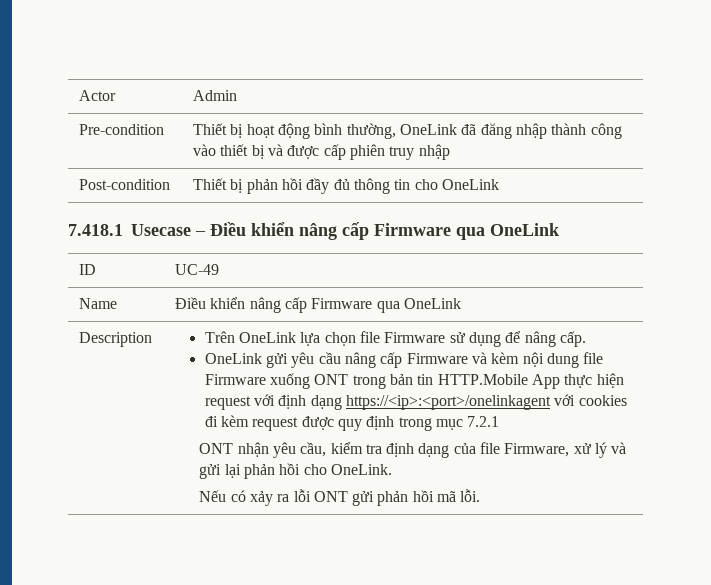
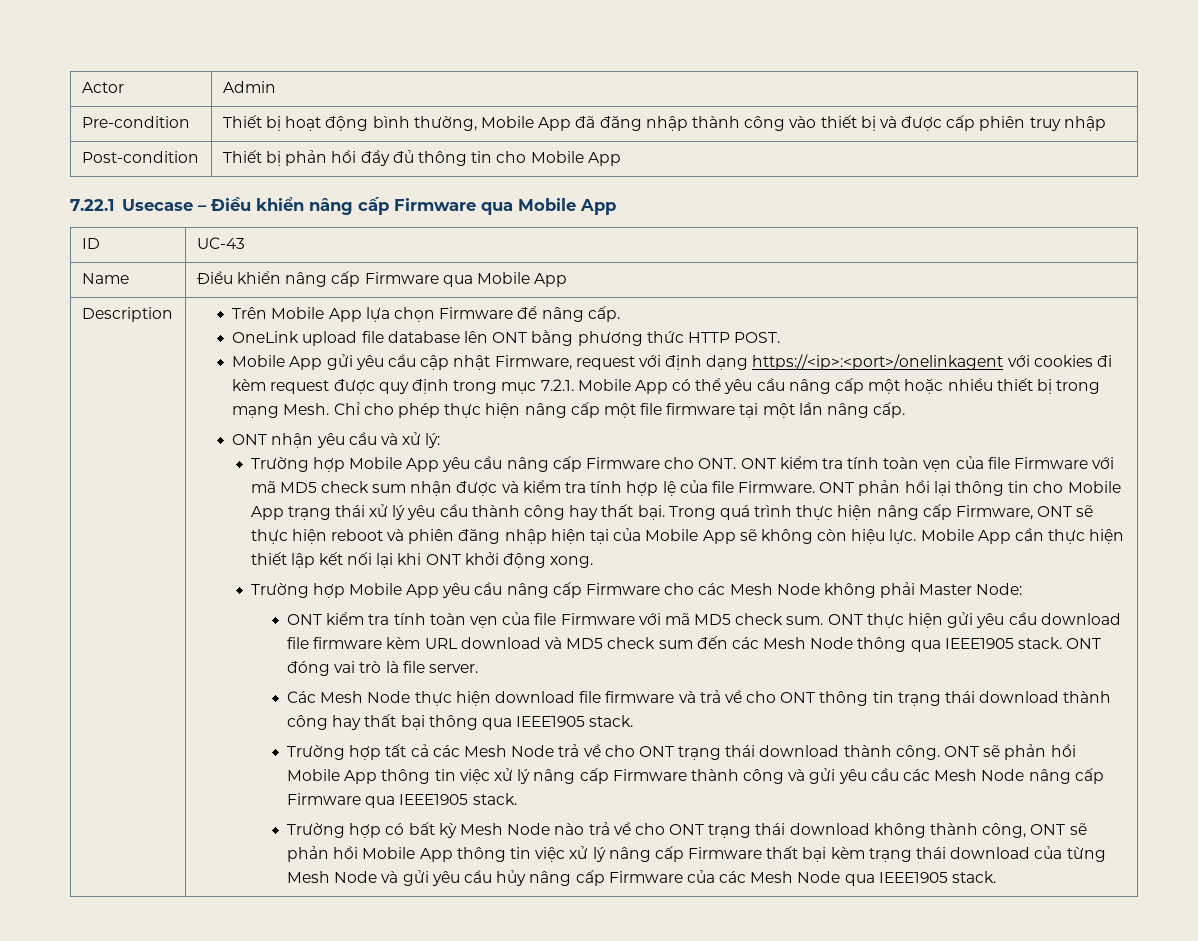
[400,124,458,135] OneLink -> [481,116,572,131] Mobile App
[442,179,500,190] [68,224,123,236] OneLink // 7.418.1 -> [530,151,621,166] [70,199,114,211] Mobile App // 7.22.1
[490,223,559,236] OneLink -> [517,198,616,215] Mobile App
[175,264,220,275] UC-49 -> [196,237,245,249] UC-43
[404,298,462,309] OneLink -> [477,272,568,287] Mobile App
[239,331,586,347] [204,352,604,368] [204,373,624,389] OneLink lựa chọn file Firmware sử dụng để nâng cấp. // OneLink gửi yêu cầu nâng cấp Firmware và kèm nội dung file Firmware xuống ONT trong bản tin HTTP.Mobile App thực hiện -> [271,306,620,322] [232,330,781,346] [232,354,572,370] Mobile App lựa chọn Firmware để nâng cấp. // OneLink upload file database lên ONT bằng phương thức HTTP POST. // Mobile App gửi yêu cầu cập nhật Firmware,
[467,416,500,427] [199,442,627,458] [199,463,392,479] [199,489,481,506] 7.2.1 // ONT nhận yêu cầu, kiểm tra định dạng của file Firmware, xử lý và gửi lại phản hồi cho OneLink. // Nếu có xảy ra lỗi ONT gửi phản hồi mã lỗi. -> [540,378,1101,394] [232,402,906,418] [232,432,441,448] [250,456,1115,472] [250,480,1121,496] [250,504,1094,520] [250,528,1125,544] [250,552,594,568] [250,582,1023,598] [287,612,1121,628] [287,636,1102,652] [287,661,478,676] [287,690,1112,706] [287,714,634,730] [287,744,1076,760] [287,768,1104,784] [287,793,517,808] [287,822,1087,838] [287,846,1106,862] [287,870,996,886] 7.2.1. Mobile App có thể yêu cầu nâng cấp một hoặc nhiều thiết bị trong mạng Mesh. Chỉ cho phép thực hiện nâng cấp một file firmware tại một lần nâng cấp. // ONT nhận yêu cầu và xử lý: // Trường hợp Mobile App yêu cầu nâng cấp Firmware cho ONT. ONT kiểm tra tính toàn vẹn của file Firmware với mã MD5 check sum nhận được và kiểm tra tính hợp lệ của file Firmware. ONT phản hồi lại thông tin cho Mobile App trạng thái xử lý yêu cầu thành công hay thất bại. Trong quá trình thực hiện nâng cấp Firmware, ONT sẽ thực hiện reboot và phiên đăng nhập hiện tại của Mobile App sẽ không còn hiệu lực. Mobile App cần thực hiện thiết lập kết nối lại khi ONT khởi động xong. // Trường hợp Mobile App yêu cầu nâng cấp Firmware cho các Mesh Node không phải Master Node: // ONT kiểm tra tính toàn vẹn của file Firmware với mã MD5 check sum. ONT thực hiện gửi yêu cầu download file firmware kèm URL download và MD5 check sum đến các Mesh Node thông qua IEEE1905 stack. ONT đóng vai trò là file server. // Các Mesh Node thực hiện download file firmware và trả về cho ONT thông tin trạng thái download thành công hay thất bại thông qua IEEE1905 stack. // Trường hợp tất cả các Mesh Node trả về cho ONT trạng thái download thành công. ONT sẽ phản hồi Mobile App thông tin việc xử lý nâng cấp Firmware thành công và gửi yêu cầu các Mesh Node nâng cấp Firmware qua IEEE1905 stack. // Trường hợp có bất kỳ Mesh Node nào trả về cho ONT trạng thái download không thành công, ONT sẽ phản hồi Mobile App thông tin việc xử lý nâng cấp Firmware thất bại kèm trạng thái download của từng Mesh Node và gửi yêu cầu hủy nâng cấp Firmware của các Mesh Node qua IEEE1905 stack.

